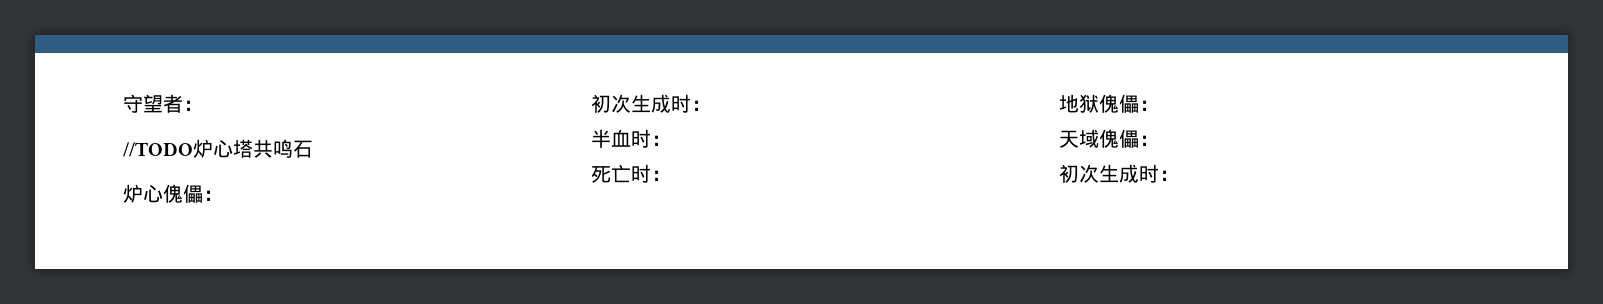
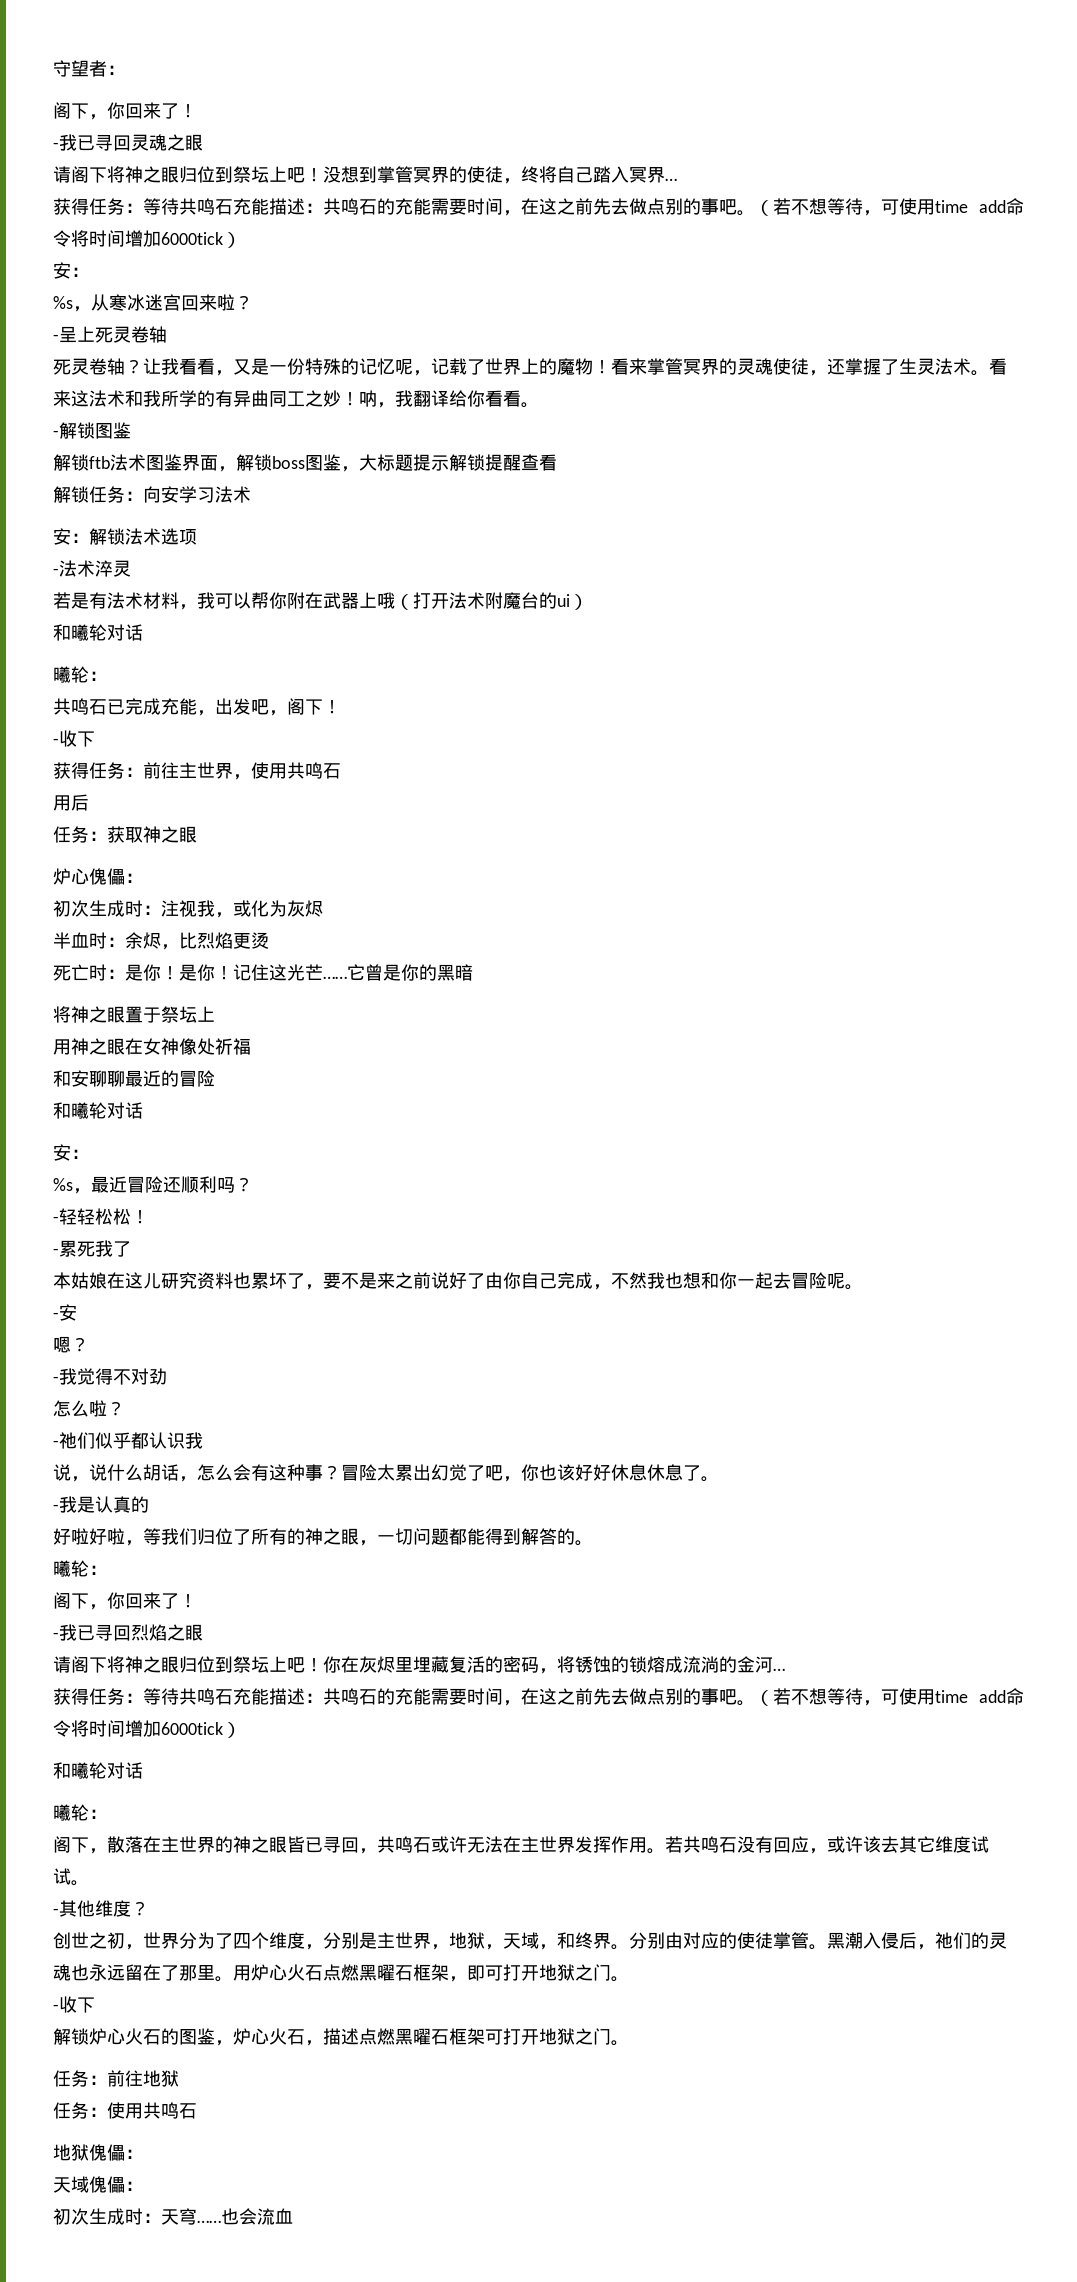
[123,139,313,158] //TODO炉心塔共鸣石 -> [53,102,197,120] [53,134,203,151] [53,166,677,184] [53,198,1024,216] [53,230,241,248] [53,262,89,279] [53,294,253,312] [53,326,167,343] [53,358,1007,376] [53,390,539,408] [53,422,131,439] [53,454,557,472] [53,486,251,503] [53,528,197,545] [53,560,131,577] [53,592,588,610] [53,624,143,641] [53,666,107,683] [53,698,341,716] [53,730,95,747] [53,762,341,780] [53,794,89,811] [53,826,197,843] 阁下，你回来了！ // -我已寻回灵魂之眼 // 请阁下将神之眼归位到祭坛上吧！没想到掌管冥界的使徒，终将自己踏入冥界… // 获得任务：等待共鸣石充能描述：共鸣石的充能需要时间，在这之前先去做点别的事吧。（若不想等待，可使用time add命令将时间增加6000tick） // 安： // %s，从寒冰迷宫回来啦？ // -呈上死灵卷轴 // 死灵卷轴？让我看看，又是一份特殊的记忆呢，记载了世界上的魔物！看来掌管冥界的灵魂使徒，还掌握了生灵法术。看来这法术和我所学的有异曲同工之妙！呐，我翻译给你看看。 // -解锁图鉴 // 解锁ftb法术图鉴界面，解锁boss图鉴，大标题提示解锁提醒查看 // 解锁任务：向安学习法术 // 安：解锁法术选项 // -法术淬灵 // 若是有法术材料，我可以帮你附在武器上哦（打开法术附魔台的ui） // 和曦轮对话 // 曦轮： // 共鸣石已完成充能，出发吧，阁下！ // -收下 // 获得任务：前往主世界，使用共鸣石 // 用后 // 任务：获取神之眼
[591,129,671,148] [591,164,671,183] // 半血时： // 死亡时： -> [161,900,323,918] [53,932,269,950] [53,964,473,981] [53,1006,215,1023] [53,1038,251,1055] [53,1070,215,1087] [53,1102,143,1119] [53,1144,89,1161] [53,1176,253,1194] [53,1208,149,1225] [53,1240,131,1257] [53,1272,863,1290] [53,1304,77,1321] [53,1336,89,1353] [53,1368,167,1385] [53,1400,125,1417] [53,1432,203,1449] [53,1464,719,1482] [53,1496,149,1513] [53,1528,593,1546] [53,1560,107,1577] [53,1592,197,1610] [53,1624,203,1641] [53,1656,785,1674] [53,1688,1024,1706] [53,1720,241,1738] [53,1762,143,1779] [53,1804,107,1821] [53,1836,989,1854] [53,1868,89,1886] [53,1900,149,1917] [53,1932,1007,1950] [53,1964,629,1982] [53,1996,95,2013] [53,2028,629,2046] [53,2070,179,2087] [53,2102,197,2119] 注视我，或化为灰烬 // 半血时：余烬，比烈焰更烫 // 死亡时：是你！是你！记住这光芒……它曾是你的黑暗 // 将神之眼置于祭坛上 // 用神之眼在女神像处祈福 // 和安聊聊最近的冒险 // 和曦轮对话 // 安： // %s，最近冒险还顺利吗？ // -轻轻松松！ // -累死我了 // 本姑娘在这儿研究资料也累坏了，要不是来之前说好了由你自己完成，不然我也想和你一起去冒险呢。 // -安 // 嗯？ // -我觉得不对劲 // 怎么啦？ // -祂们似乎都认识我 // 说，说什么胡话，怎么会有这种事？冒险太累出幻觉了吧，你也该好好休息休息了。 // -我是认真的 // 好啦好啦，等我们归位了所有的神之眼，一切问题都能得到解答的。 // 曦轮： // 阁下，你回来了！ // -我已寻回烈焰之眼 // 请阁下将神之眼归位到祭坛上吧！你在灰烬里埋藏复活的密码，将锈蚀的锁熔成流淌的金河… // 获得任务：等待共鸣石充能描述：共鸣石的充能需要时间，在这之前先去做点别的事吧。（若不想等待，可使用time add命令将时间增加6000tick） // 和曦轮对话 // 曦轮： // 阁下，散落在主世界的神之眼皆已寻回，共鸣石或许无法在主世界发挥作用。若共鸣石没有回应，或许该去其它维度试试。 // -其他维度？ // 创世之初，世界分为了四个维度，分别是主世界，地狱，天域，和终界。分别由对应的使徒掌管。黑潮入侵后，祂们的灵魂也永远留在了那里。用炉心火石点燃黑曜石框架，即可打开地狱之门。 // -收下 // 解锁炉心火石的图鉴，炉心火石，描述点燃黑曜石框架可打开地狱之门。 // 任务：前往地狱 // 任务：使用共鸣石
(1179, 175) none -> [161,2208,293,2225] 天穹……也会流血

